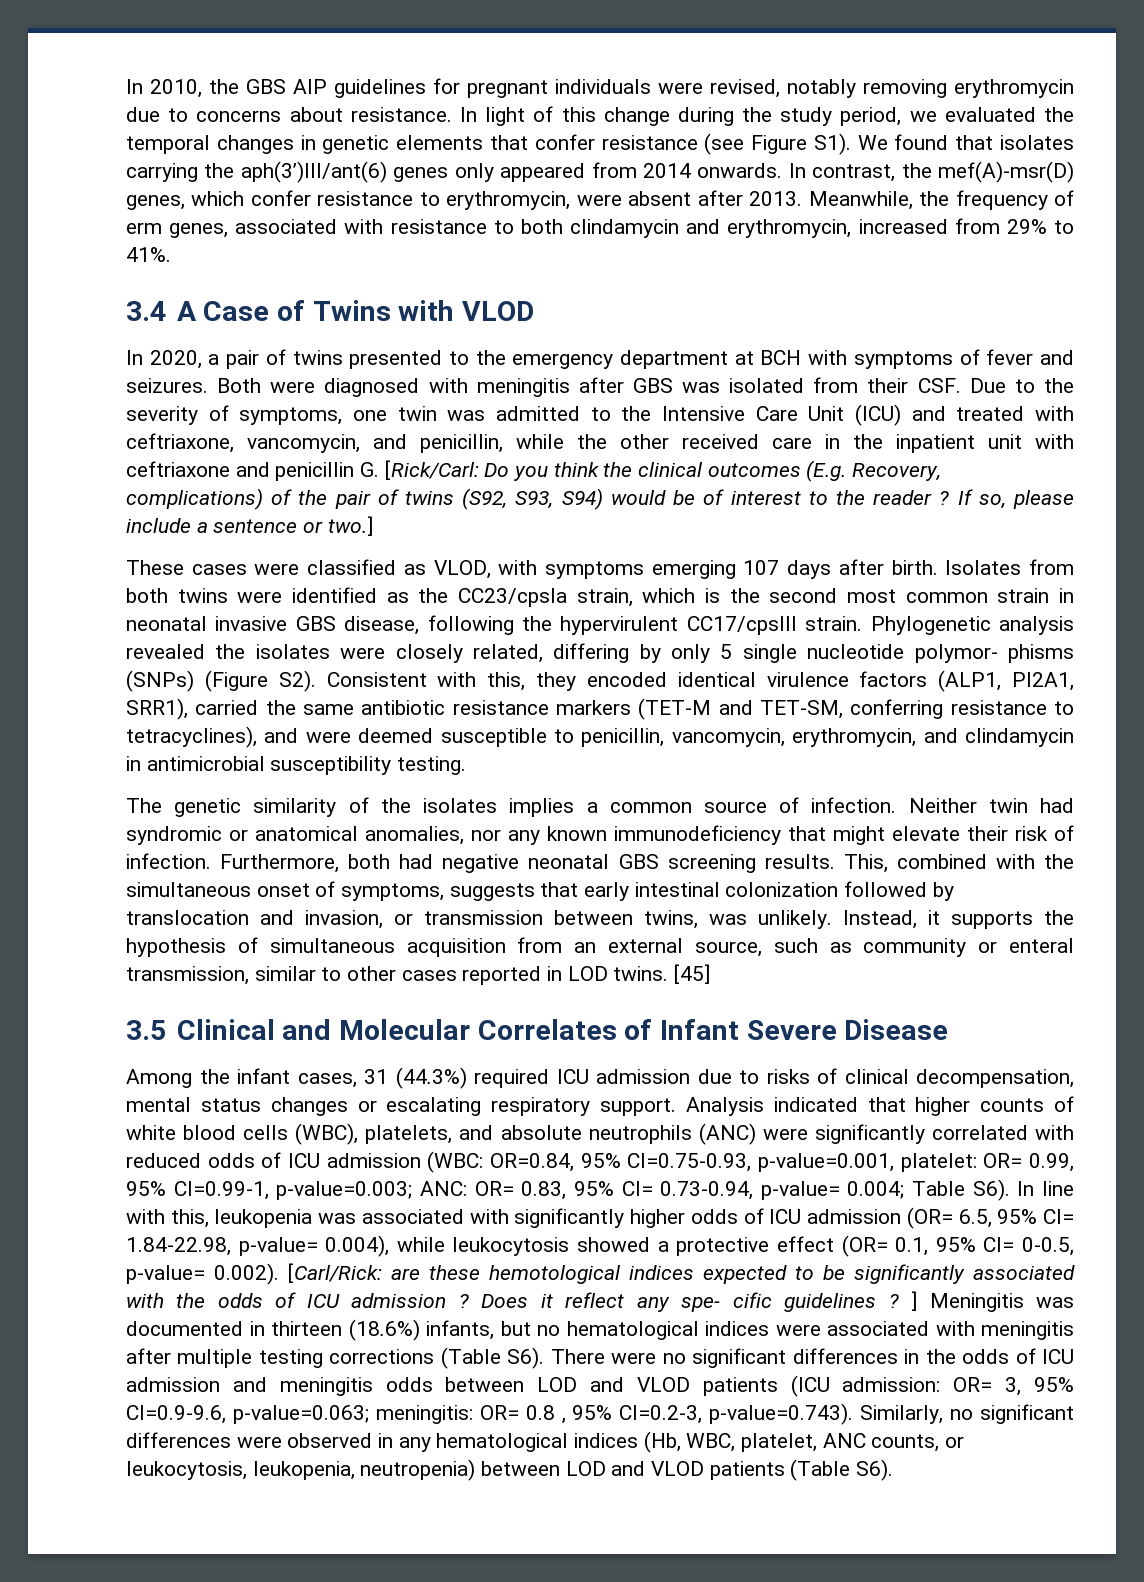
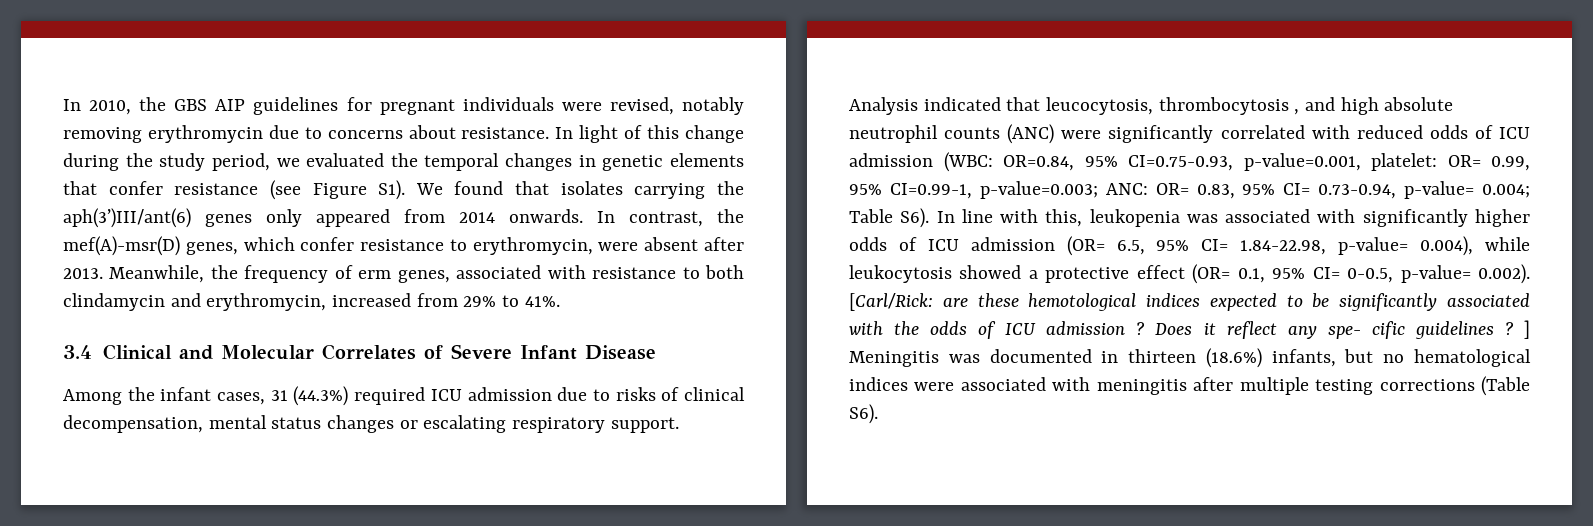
[176,300,534,321] [126,349,1075,369] [126,377,1074,397] [126,404,1074,426] [126,433,1074,453] [126,460,942,482] [126,488,1074,510] [126,516,373,536] [126,559,1074,579] [126,587,1074,607] [126,615,1074,635] [126,643,1074,663] [126,670,1074,692] [126,698,1075,720] [126,726,1074,748] [126,756,467,775] [126,797,1074,817] [126,825,1074,845] [126,853,1075,873] [126,881,954,901] [126,910,1074,929] [126,937,1075,957] [126,964,711,985] [126,1020,166,1040] A Case of Twins with VLOD // In 2020, a pair of twins presented to the emergency department at BCH with symptoms of fever and seizures. Both were diagnosed with meningitis after GBS was isolated from their CSF. Due to the severity of symptoms, one twin was admitted to the Intensive Care Unit (ICU) and treated with ceftriaxone, vancomycin, and penicillin, while the other received care in the inpatient unit with ceftriaxone and penicillin G. [Rick/Carl: Do you think the clinical outcomes (E.g. Recovery, complications) of the pair of twins (S92, S93, S94) would be of interest to the reader ? If so, please include a sentence or two.] // These cases were classified as VLOD, with symptoms emerging 107 days after birth. Isolates from both twins were identified as the CC23/cpsIa strain, which is the second most common strain in neonatal invasive GBS disease, following the hypervirulent CC17/cpsIII strain. Phylogenetic analysis revealed the isolates were closely related, differing by only 5 single nucleotide polymor- phisms (SNPs) (Figure S2). Consistent with this, they encoded identical virulence factors (ALP1, PI2A1, SRR1), carried the same antibiotic resistance markers (TET-M and TET-SM, conferring resistance to tetracyclines), and were deemed susceptible to penicillin, vancomycin, erythromycin, and clindamycin in antimicrobial susceptibility testing. // The genetic similarity of the isolates implies a common source of infection. Neither twin had syndromic or anatomical anomalies, nor any known immunodeficiency that might elevate their risk of infection. Furthermore, both had negative neonatal GBS screening results. This, combined with the simultaneous onset of symptoms, suggests that early intestinal colonization followed by translocation and invasion, or transmission between twins, was unlikely. Instead, it supports the hypothesis of simultaneous acquisition from an external source, such as community or enteral transmission, similar to other cases reported in LOD twins. [45] // 3.5 -> (92, 352) none
[659,1019,837,1040] Infant Severe -> [450,344,577,360] Severe Infant
[915,1096,1075,1116] [126,1123,692,1145] higher counts of white blood cells (WBC), platelets, and absolute neutrophils -> [1046,97,1454,115] [849,125,1001,143] leucocytosis, thrombocytosis , and high absolute neutrophil counts
[550,1348,1074,1368] [126,1375,1074,1397] [126,1403,1074,1425] [126,1431,965,1453] [126,1459,894,1481] There were no significant differences in the odds of ICU admission and meningitis odds between LOD and VLOD patients (ICU admission: OR= 3, 95% CI=0.9-9.6, p-value=0.063; meningitis: OR= 0.8 , 95% CI=0.2-3, p-value=0.743). Similarly, no significant differences were observed in any hematological indices (Hb, WBC, platelet, ANC counts, or leukocytosis, leukopenia, neutropenia) between LOD and VLOD patients (Table S6). -> (878, 414) none

